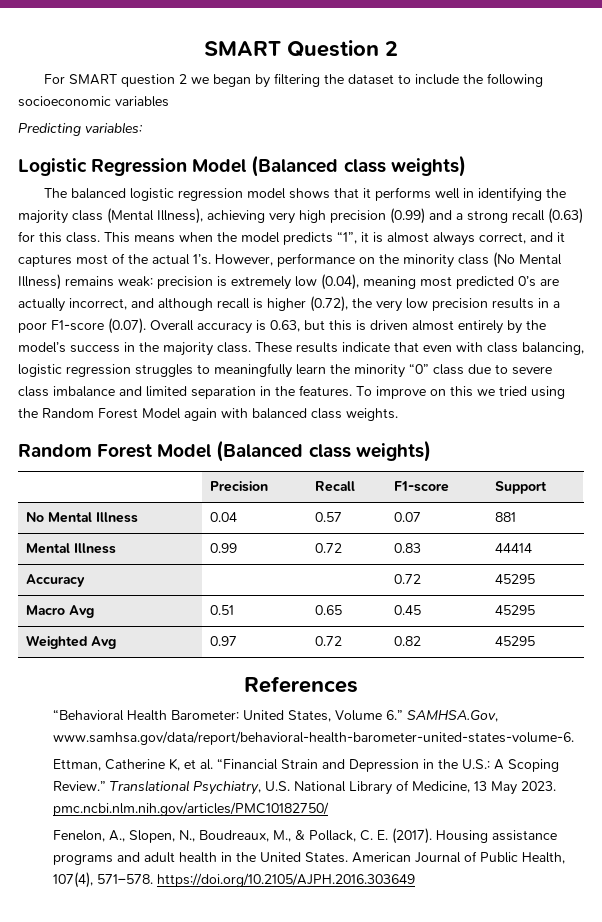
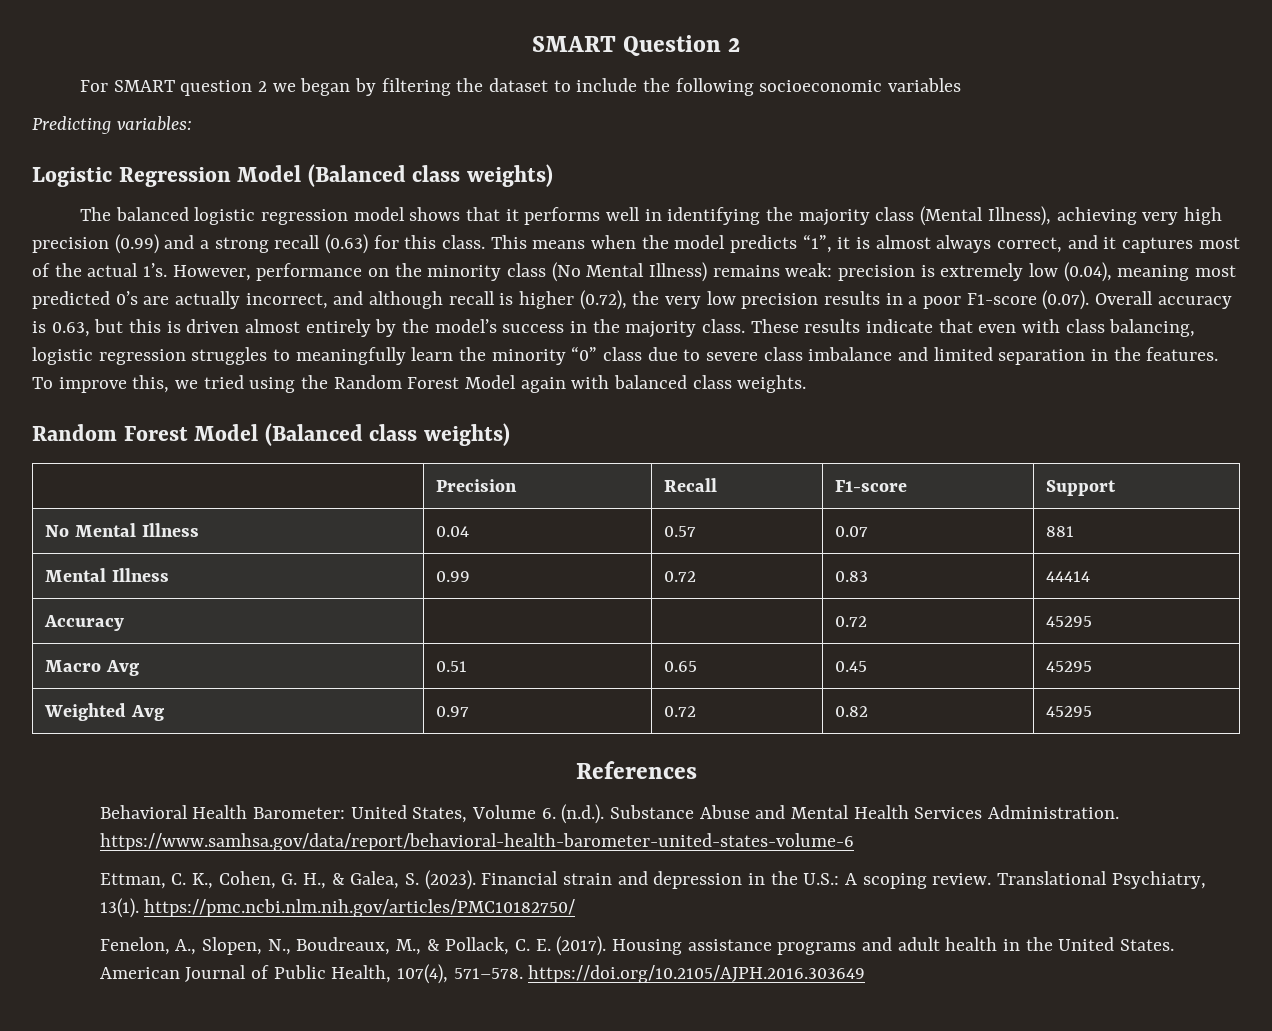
[430,386,473,397] on this -> [132,375,170,393] this,
[52,709,124,721] “Behavioral -> [99,805,188,819] Behavioral
[385,710,498,722] [52,731,574,745] [52,758,559,772] [52,780,556,795] [52,802,329,816] 6.” SAMHSA.Gov, www.samhsa.gov/data/report/behavioral-health-barometer-united-states-volume-6. // Ettman, Catherine K, et al. “Financial Strain and Depression in the U.S.: A Scoping Review.” Translational Psychiatry, U.S. National Library of Medicine, 13 May 2023. pmc.ncbi.nlm.nih.gov/articles/PMC10182750/ -> [541,804,1119,824] [99,833,854,851] [99,870,1206,890] [99,898,576,918] 6. (n.d.). Substance Abuse and Mental Health Services Administration. https://www.samhsa.gov/data/report/behavioral-health-barometer-united-states-volume-6 // Ettman, C. K., Cohen, G. H., & Galea, S. (2023). Financial strain and depression in the U.S.: A scoping review. Translational Psychiatry, 13(1). https://pmc.ncbi.nlm.nih.gov/articles/PMC10182750/

